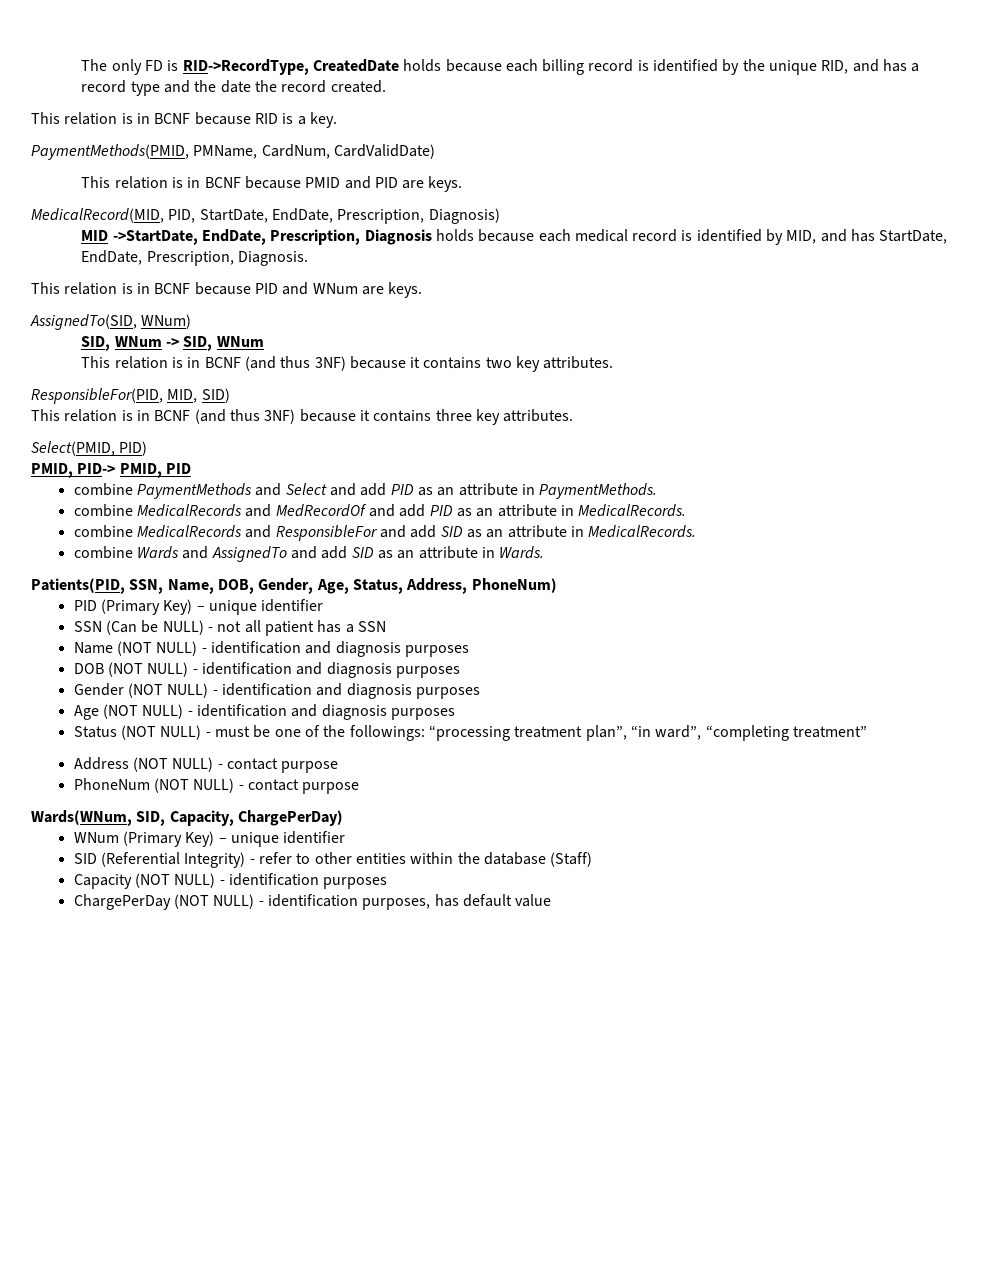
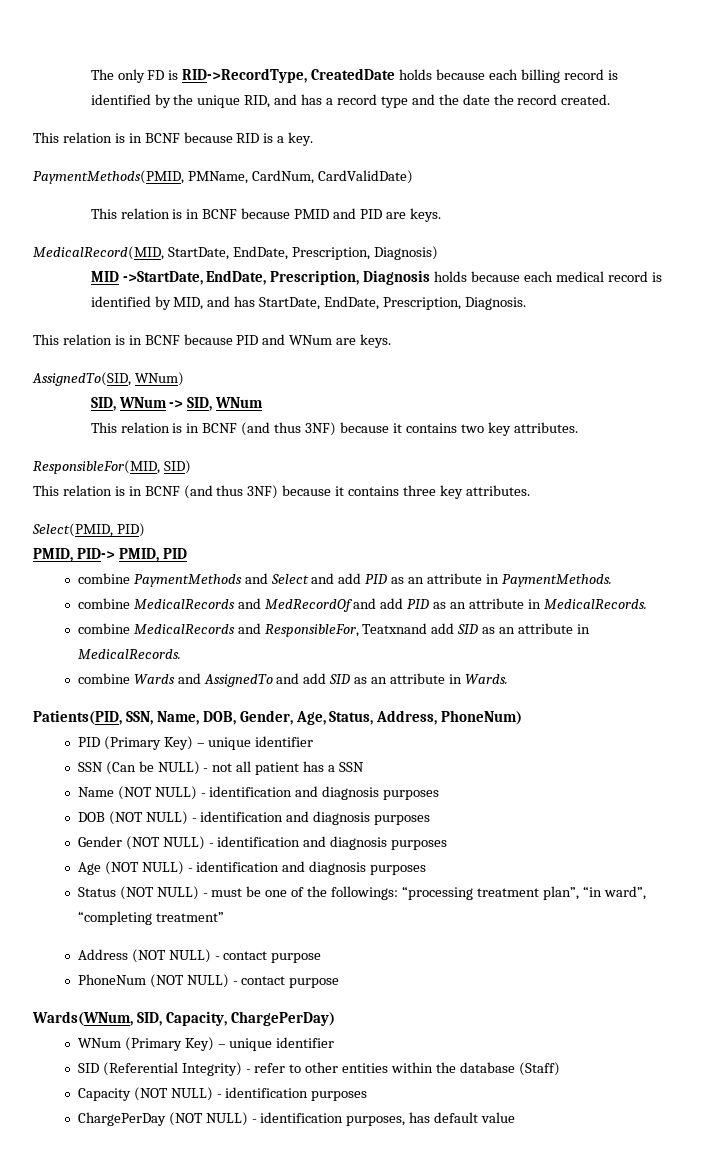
[168,209,196,223] PID, -> (164, 253) none
[31,388,198,404] ResponsibleFor(PID, MID, -> [33,460,160,474] ResponsibleFor(MID,
[275,525,407,541] ResponsibleFor and -> [264,623,428,637] ResponsibleFor, Teatxnand

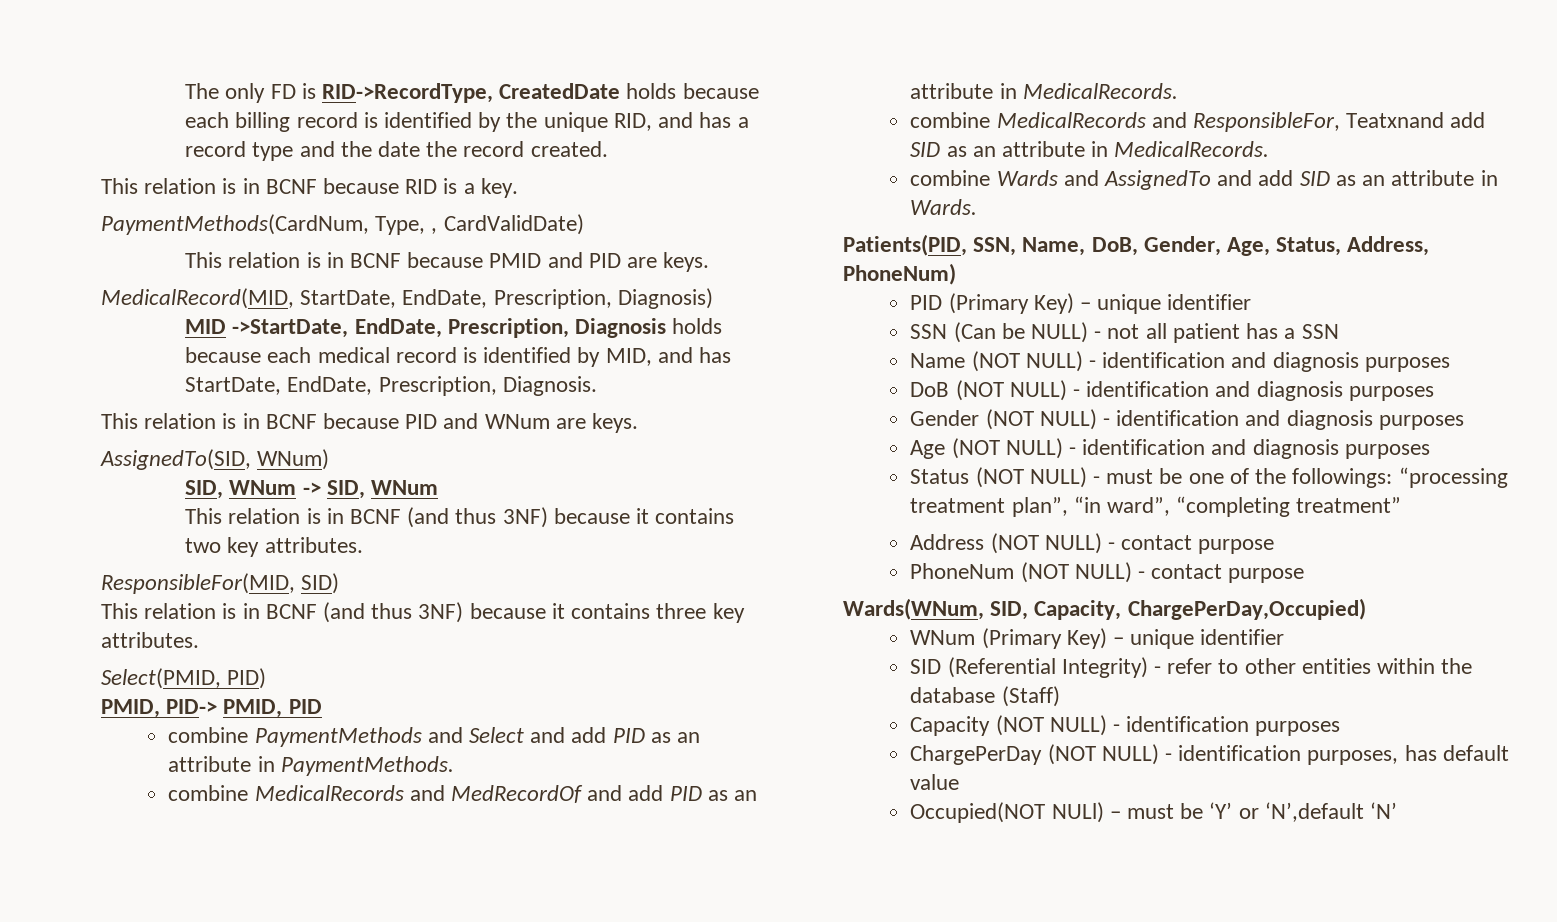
[33,170,314,184] PaymentMethods(PMID, PMName, CardNum, -> [101,214,438,235] PaymentMethods(CardNum, Type, ,
[202,711,236,725] DOB, -> [1091,237,1138,256] DoB,
[77,812,105,822] DOB -> [910,382,950,397] DoB
[230,1011,335,1026] ChargePerDay) -> [1127,598,1366,620] ChargePerDay,Occupied)
(516, 1117) none -> [910,802,1398,823] // Occupied(NOT NULl) – must be ‘Y’ or ‘N’,default ‘N’

